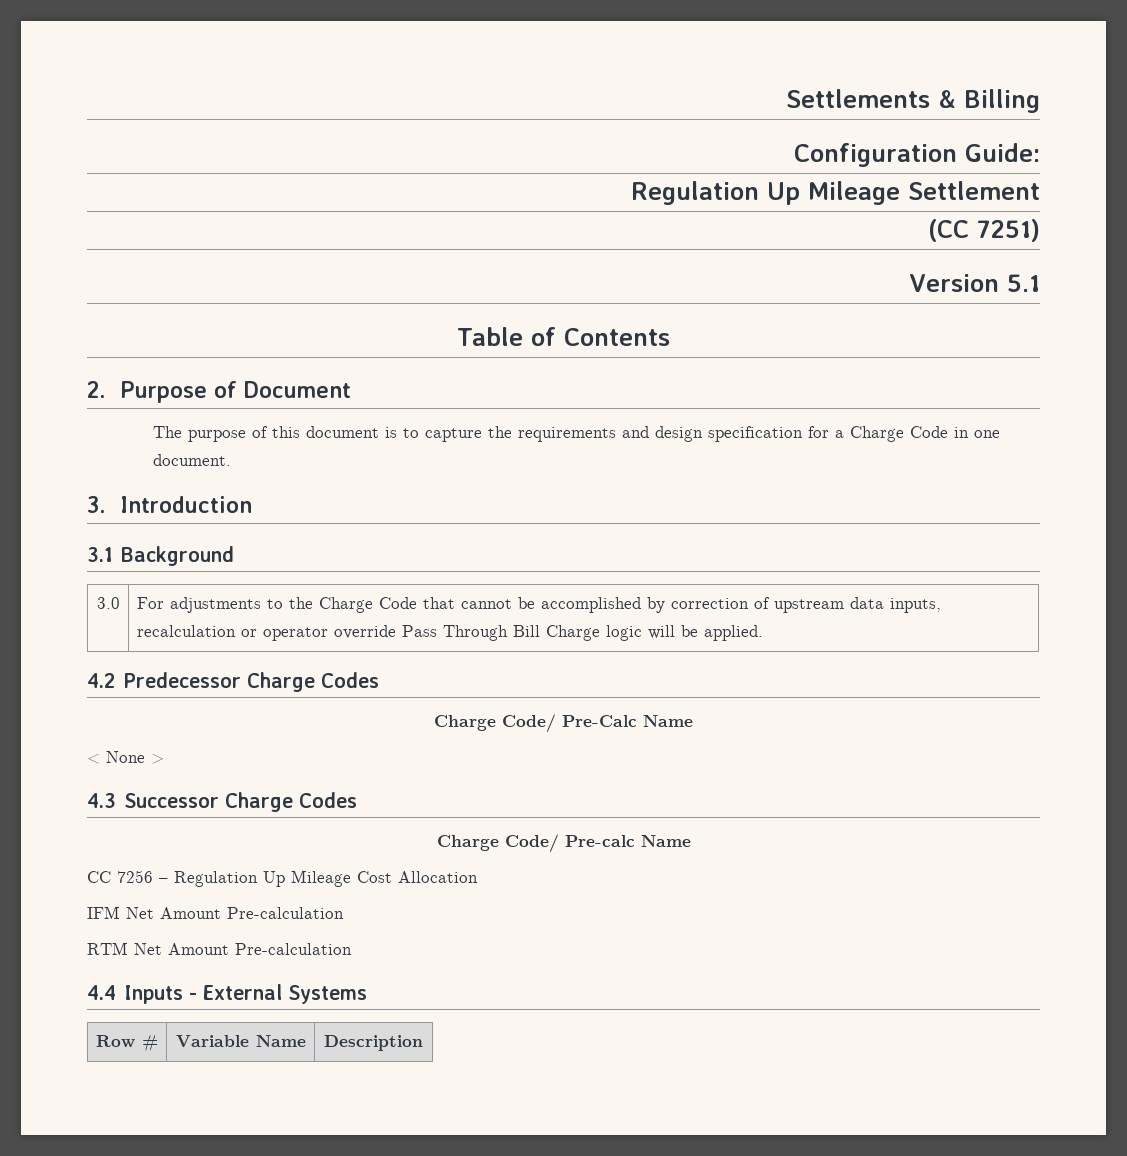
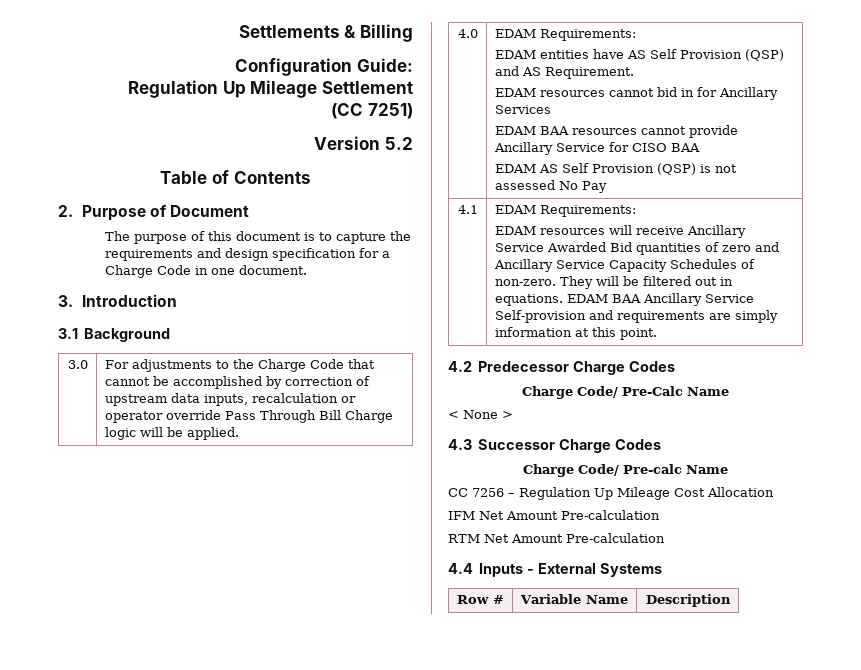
[1007,274,1040,292] 5.1 -> [384,137,413,150] 5.2
(763, 633) none -> [457,29,478,38] [494,29,636,41] [494,49,784,61] [494,66,634,79] [494,87,778,100] [494,105,551,114] [494,125,738,138] [493,142,700,155] [494,163,737,175] [494,180,607,193] [457,205,478,214] [494,205,636,217] [494,225,746,238] [494,242,779,255] [493,259,755,272] [494,276,733,289] [494,293,754,306] [494,310,778,323] [494,327,657,340] // 4.0 | EDAM Requirements: // EDAM entities have AS Self Provision (QSP) and AS Requirement. // EDAM resources cannot bid in for Ancillary Services // EDAM BAA resources cannot provide Ancillary Service for CISO BAA // EDAM AS Self Provision (QSP) is not assessed No Pay // 4.1 | EDAM Requirements: // EDAM resources will receive Ancillary Service Awarded Bid quantities of zero and Ancillary Service Capacity Schedules of non-zero. They will be filtered out in equations. EDAM BAA Ancillary Service Self-provision and requirements are simply information at this point.

